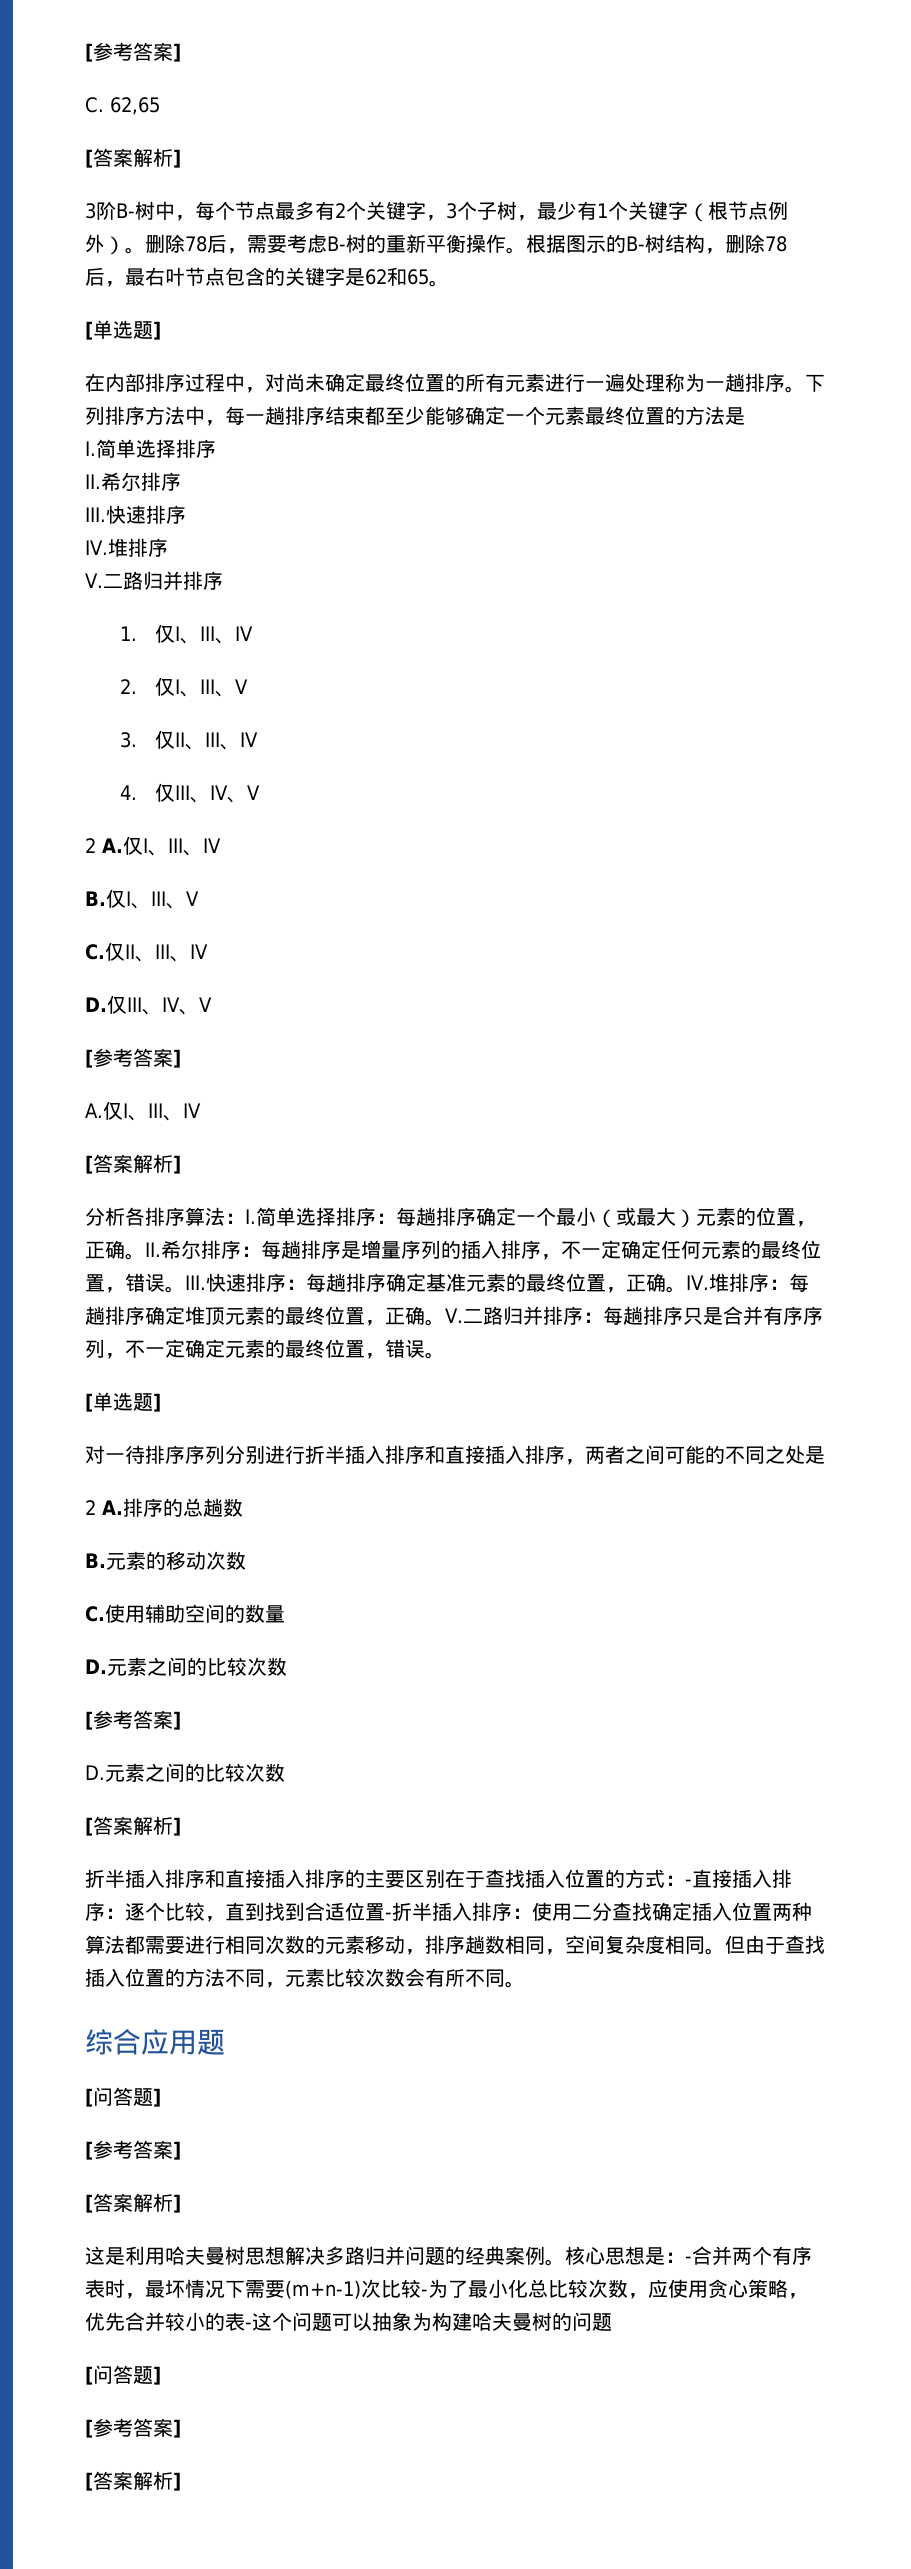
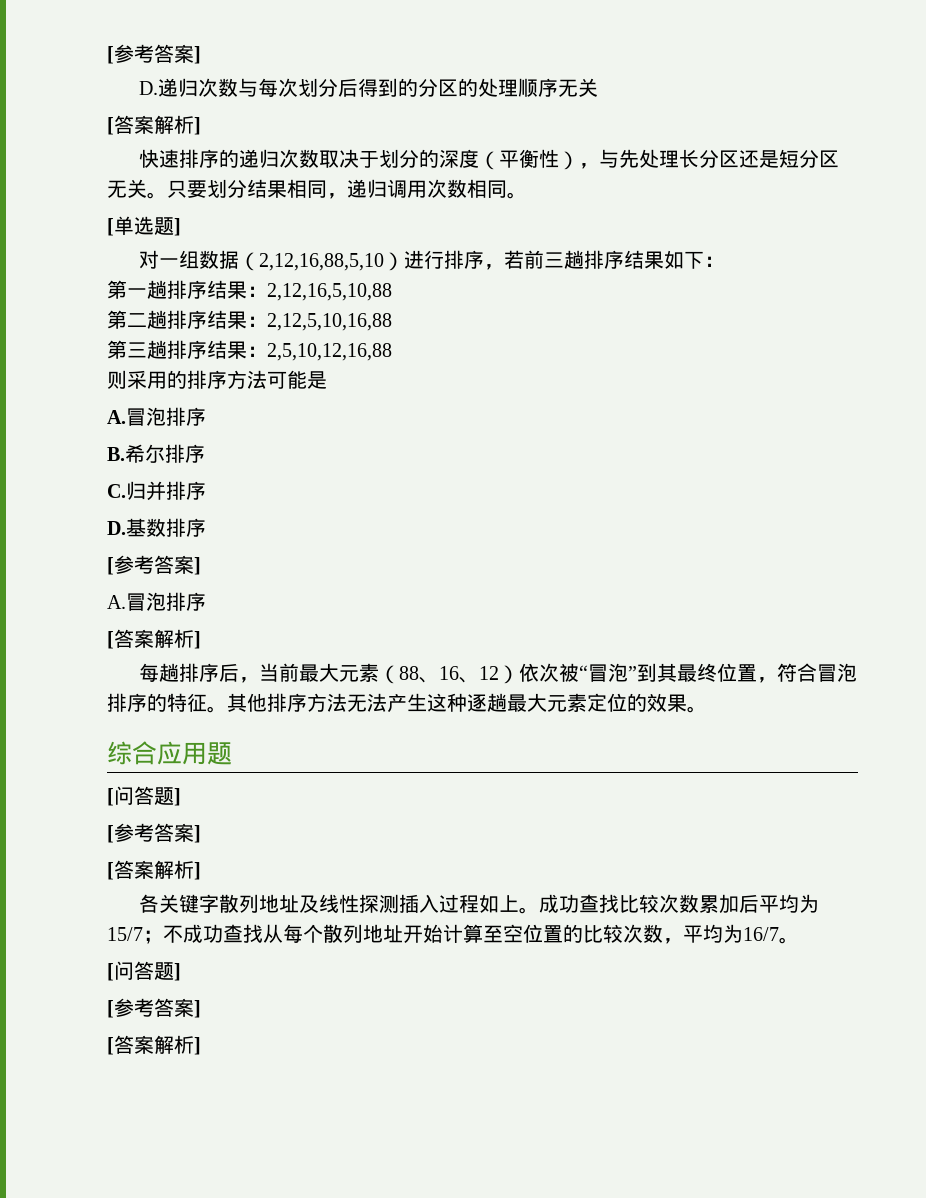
[85,42,181,62] [85,97,160,115] [85,148,181,168] [85,201,788,222] [85,234,787,255] [85,267,449,287] [85,320,161,340] [85,373,825,393] [85,406,745,426] [85,439,216,458] [85,472,181,491] [85,505,186,524] [85,538,168,557] [85,571,223,591] [119,624,253,644] [119,677,248,697] [119,730,258,750] [119,783,260,803] [85,836,221,856] [85,889,199,909] [85,942,208,962] [85,995,212,1015] [85,1048,181,1068] [85,1101,201,1121] [85,1154,181,1174] [85,1207,816,1228] [85,1240,821,1260] [85,1273,809,1293] [85,1306,823,1326] [85,1339,425,1359] [参考答案] // C. 62,65 // [答案解析] // 3阶B-树中，每个节点最多有2个关键字，3个子树，最少有1个关键字（根节点例外）。删除78后，需要考虑B-树的重新平衡操作。根据图示的B-树结构，删除78后，最右叶节点包含的关键字是62和65。 // [单选题] // 在内部排序过程中，对尚未确定最终位置的所有元素进行一遍处理称为一趟排序。下列排序方法中，每一趟排序结束都至少能够确定一个元素最终位置的方法是 // I.简单选择排序 // II.希尔排序 // III.快速排序 // IV.堆排序 // V.二路归并排序 // 1.仅I、III、IV // 2.仅I、III、V // 3.仅II、III、IV // 4.仅III、IV、V // 2 A.仅I、III、IV // B.仅I、III、V // C.仅II、III、IV // D.仅III、IV、V // [参考答案] // A.仅I、III、IV // [答案解析] // 分析各排序算法：I.简单选择排序：每趟排序确定一个最小（或最大）元素的位置，正确。II.希尔排序：每趟排序是增量序列的插入排序，不一定确定任何元素的最终位置，错误。III.快速排序：每趟排序确定基准元素的最终位置，正确。IV.堆排序：每趟排序确定堆顶元素的最终位置，正确。V.二路归并排序：每趟排序只是合并有序序列，不一定确定元素的最终位置，错误 -> [107,44,201,64] [139,78,599,97] [107,115,201,135] [139,149,840,170] [107,179,507,199] [参考答案] // D.递归次数与每次划分后得到的分区的处理顺序无关 // [答案解析] // 快速排序的递归次数取决于划分的深度（平衡性），与先处理长分区还是短分区无关。只要划分结果相同，递归调用次数相同
[125,1445,825,1465] [85,1498,243,1517] [85,1551,246,1570] [85,1604,285,1623] [85,1657,287,1676] [85,1710,181,1730] [85,1763,285,1782] [85,1816,181,1836] [85,1869,792,1888] [85,1902,812,1922] [85,1935,825,1955] [85,1968,505,1988] 待排序序列分别进行折半插入排序和直接插入排序，两者之间可能的不同之处是 // 2 A.排序的总趟数 // B.元素的移动次数 // C.使用辅助空间的数量 // D.元素之间的比较次数 // [参考答案] // D.元素之间的比较次数 // [答案解析] // 折半插入排序和直接插入排序的主要区别在于查找插入位置的方式：-直接插入排序：逐个比较，直到找到合适位置-折半插入排序：使用二分查找确定插入位置两种算法都需要进行相同次数的元素移动，排序趟数相同，空间复杂度相同。但由于查找插入位置的方法不同，元素比较次数会有所不同 -> [179,250,725,271] [107,280,392,301] [107,310,392,331] [107,340,392,361] [107,370,327,389] [107,407,206,426] [107,444,205,463] [107,481,206,501] [107,518,206,537] [107,555,201,575] [107,592,206,611] [107,629,201,649] [139,663,858,684] [107,693,687,713] 组数据（2,12,16,88,5,10）进行排序，若前三趟排序结果如下： // 第一趟排序结果：2,12,16,5,10,88 // 第二趟排序结果：2,12,5,10,16,88 // 第三趟排序结果：2,5,10,12,16,88 // 则采用的排序方法可能是 // A.冒泡排序 // B.希尔排序 // C.归并排序 // D.基数排序 // [参考答案] // A.冒泡排序 // [答案解析] // 每趟排序后，当前最大元素（88、16、12）依次被“冒泡”到其最终位置，符合冒泡排序的特征。其他排序方法无法产生这种逐趟最大元素定位的效果
[85,2246,812,2266] [85,2279,808,2299] [85,2312,612,2332] 这是利用哈夫曼树思想解决多路归并问题的经典案例。核心思想是：-合并两个有序表时，最坏情况下需要(m+n-1)次比较-为了最小化总比较次数，应使用贪心策略，优先合并较小的表-这个问题可以抽象为构建哈夫曼树的问题 -> [139,894,820,914] [107,924,799,944] 各关键字散列地址及线性探测插入过程如上。成功查找比较次数累加后平均为15/7；不成功查找从每个散列地址开始计算至空位置的比较次数，平均为16/7。

